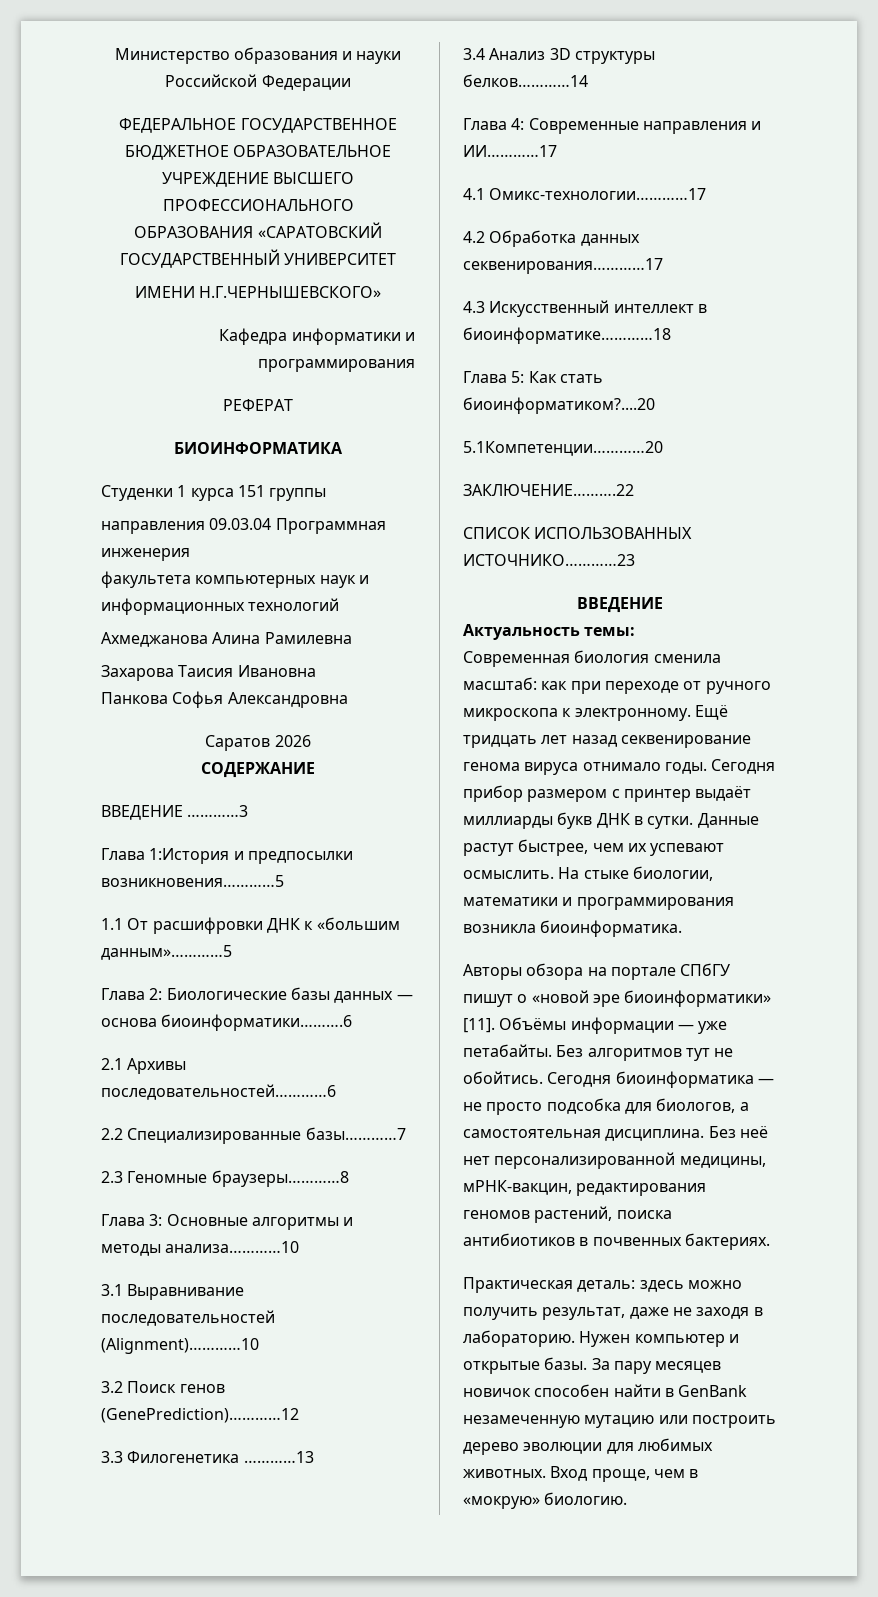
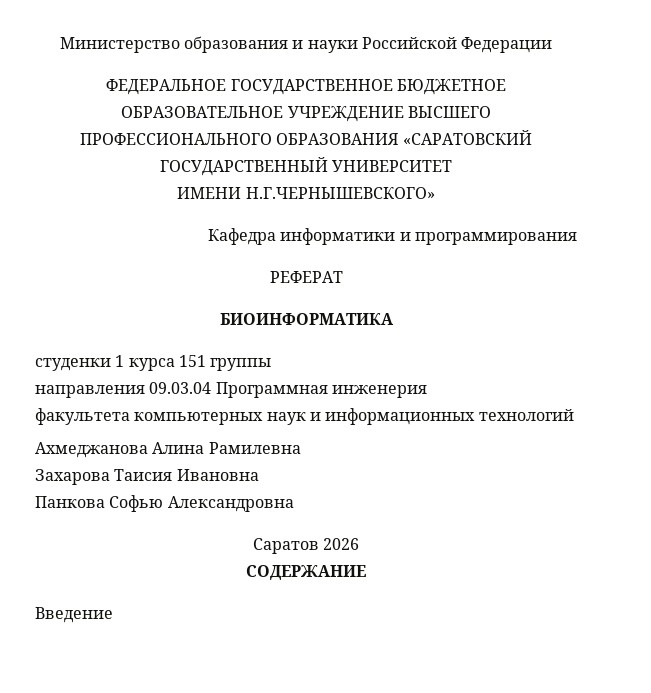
[101,485,173,501] Студенки -> [35,358,111,371] студенки
[172,691,224,708] Софья -> [109,495,164,512] Софью
[101,805,249,820] [101,848,353,864] [101,875,284,887] [101,917,400,934] [101,945,232,960] [101,987,413,1003] [101,1014,353,1031] [101,1058,187,1074] [101,1084,336,1100] [101,1127,406,1144] [101,1170,349,1187] [101,1214,354,1230] [101,1241,300,1256] [101,1284,245,1300] [101,1310,275,1326] [101,1338,259,1354] [101,1381,225,1393] [101,1408,299,1423] [101,1451,314,1463] [463,48,655,64] [463,74,588,87] [463,118,762,134] [463,145,557,157] [463,188,707,200] [463,230,640,247] [463,258,663,274] [463,300,707,317] [463,327,671,344] [463,371,603,383] [463,397,655,414] [463,441,663,456] [463,484,634,496] [463,527,693,539] [463,554,635,566] [577,597,663,613] [463,624,636,640] [463,650,721,667] [463,677,771,694] [463,704,728,721] [463,735,751,748] [463,759,776,775] [463,785,752,802] [463,812,759,829] [463,839,725,856] [463,866,713,881] [463,897,734,910] [463,920,683,937] [463,963,731,980] [463,990,772,1007] [463,1017,728,1034] [463,1044,734,1061] [463,1071,774,1088] [463,1098,749,1115] [463,1125,768,1141] [463,1152,766,1169] [463,1180,707,1196] [463,1206,672,1223] [463,1233,770,1250] [463,1277,742,1293] [463,1307,763,1320] [463,1330,739,1347] [463,1357,722,1374] [463,1384,748,1397] [463,1415,776,1428] [463,1438,713,1455] [463,1466,699,1482] [463,1492,628,1509] ВВЕДЕНИЕ …………3 // Глава 1:История и предпосылки возникновения…………5 // 1.1 От расшифровки ДНК к «большим данным»…………5 // Глава 2: Биологические базы данных — основа биоинформатики……….6 // 2.1 Архивы последовательностей…………6 // 2.2 Специализированные базы…………7 // 2.3 Геномные браузеры…………8 // Глава 3: Основные алгоритмы и методы анализа…………10 // 3.1 Выравнивание последовательностей (Alignment)…………10 // 3.2 Поиск генов (GenePrediction)…………12 // 3.3 Филогенетика …………13 // 3.4 Анализ 3D структуры белков…………14 // Глава 4: Современные направления и ИИ…………17 // 4.1 Омикс-технологии…………17 // 4.2 Обработка данных секвенирования…………17 // 4.3 Искусственный интеллект в биоинформатике…………18 // Глава 5: Как стать биоинформатиком?....20 // 5.1Компетенции…………20 // ЗАКЛЮЧЕНИЕ……….22 // СПИСОК ИСПОЛЬЗОВАННЫХ ИСТОЧНИКО…………23 // ВВЕДЕНИЕ // Актуальность темы: // Современная биология сменила масштаб: как при переходе от ручного микроскопа к электронному. Ещё тридцать лет назад секвенирование генома вируса отнимало годы. Сегодня прибор размером с принтер выдаёт миллиарды букв ДНК в сутки. Данные растут быстрее, чем их успевают осмыслить. На стыке биологии, математики и программирования возникла биоинформатика. // Авторы обзора на портале СПбГУ пишут о «новой эре биоинформатики» [11]. Объёмы информации — уже петабайты. Без алгоритмов тут не обойтись. Сегодня биоинформатика — не просто подсобка для биологов, а самостоятельная дисциплина. Без неё нет персонализированной медицины, мРНК-вакцин, редактирования геномов растений, поиска антибиотиков в почвенных бактериях. // Практическая деталь: здесь можно получить результат, даже не заходя в лабораторию. Нужен компьютер и открытые базы. За пару месяцев новичок способен найти в GenBank незамеченную мутацию или построить дерево эволюции для любимых животных. Вход проще, чем в «мокрую» биологию. -> [35,607,113,623] Введение

